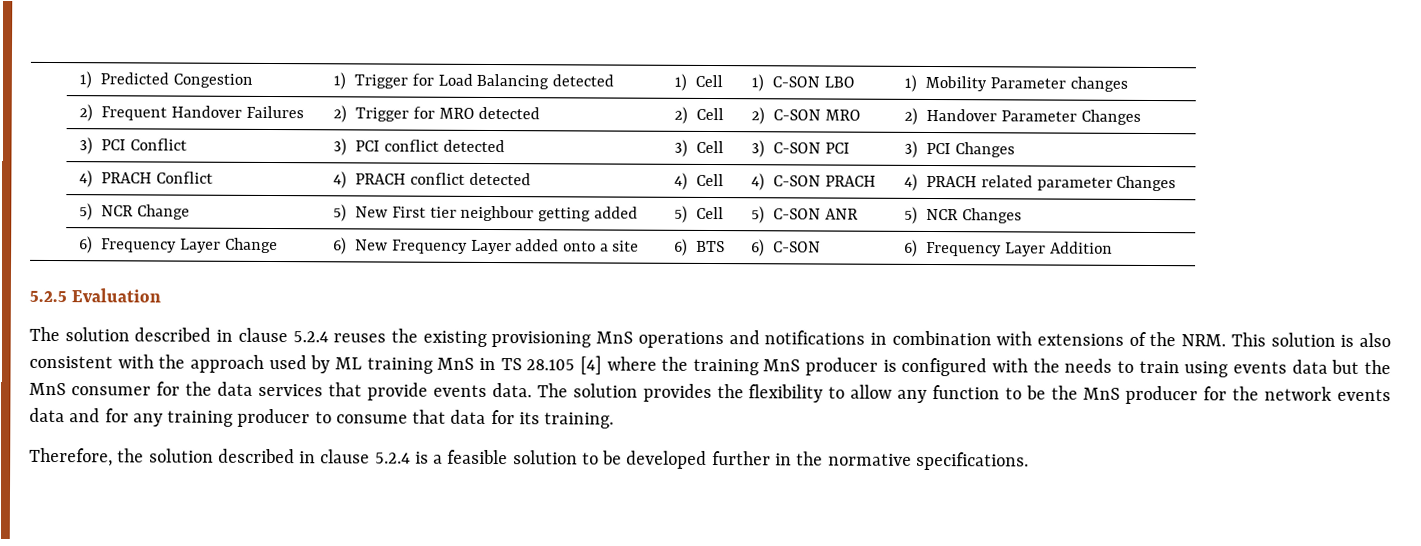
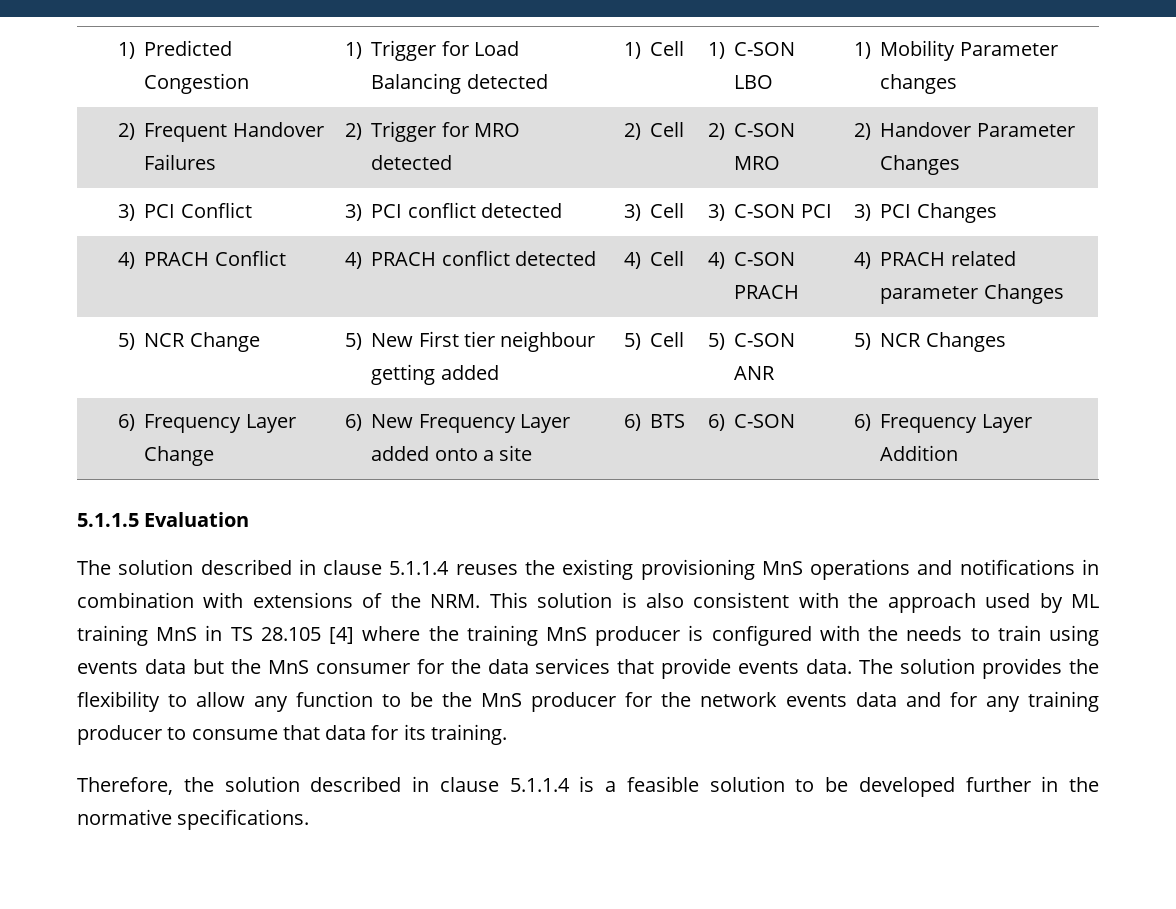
[29,290,67,303] 5.2.5 -> [77,513,139,527] 5.1.1.5
[292,331,329,343] 5.2.4 -> [389,561,450,575] 5.1.1.4
[374,452,411,464] 5.2.4 -> [509,778,570,792] 5.1.1.4

